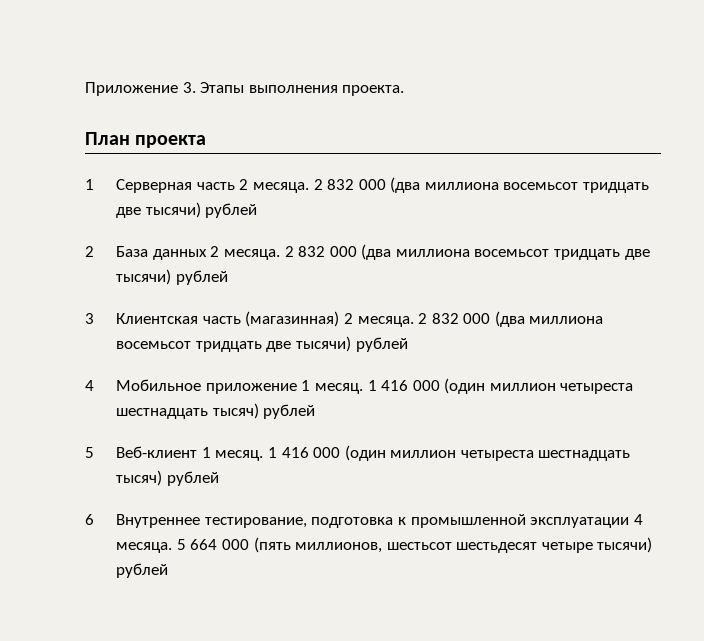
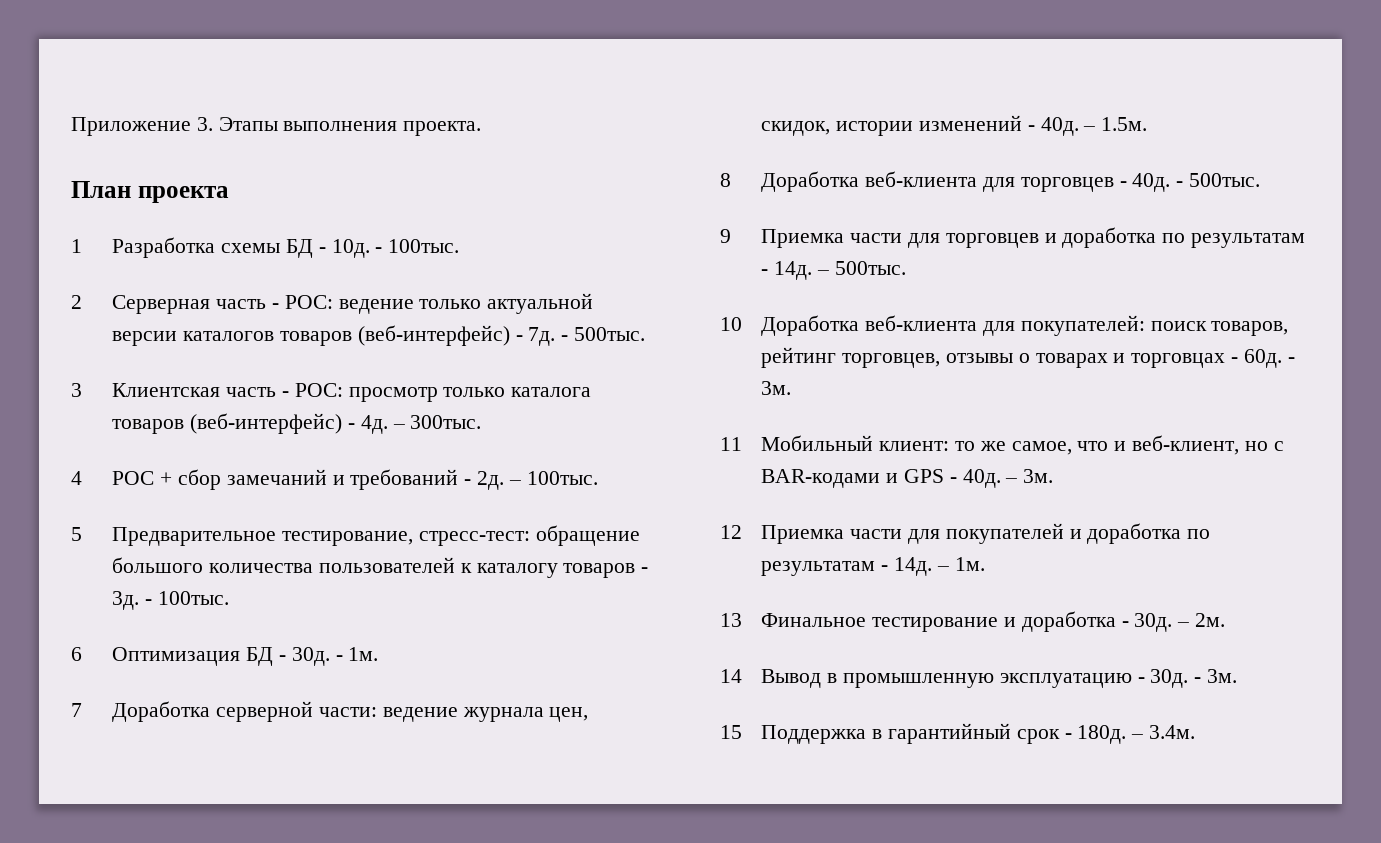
[116,177,650,193] [116,202,258,218] [85,244,650,260] [116,269,228,285] [85,311,604,327] [116,336,408,352] [85,378,634,394] [116,403,316,419] [85,445,631,461] [116,470,219,486] [85,514,643,528] [116,537,653,553] [116,563,169,578] Серверная часть 2 месяца. 2 832 000 (два миллиона восемьсот тридцать две тысячи) рублей // 2 База данных 2 месяца. 2 832 000 (два миллиона восемьсот тридцать две тысячи) рублей // 3 Клиентская часть (магазинная) 2 месяца. 2 832 000 (два миллиона восемьсот тридцать две тысячи) рублей // 4 Мобильное приложение 1 месяц. 1 416 000 (один миллион четыреста шестнадцать тысяч) рублей // 5 Веб-клиент 1 месяц. 1 416 000 (один миллион четыреста шестнадцать тысяч) рублей // 6 Внутреннее тестирование, подготовка к промышленной эксплуатации 4 месяца. 5 664 000 (пять миллионов, шестьсот шестьдесят четыре тысячи) рублей -> [112,237,460,258] [71,293,594,314] [112,325,646,346] [71,383,592,402] [112,413,482,434] [71,469,598,490] [71,525,640,546] [112,557,649,578] [112,591,230,610] [71,647,379,666] [71,701,589,722] [761,115,1148,136] [720,171,1261,192] [720,227,1306,248] [761,261,906,280] [720,315,1289,336] [761,347,1295,368] [761,381,792,395] [720,435,1284,455] [761,469,1054,488] [720,523,1211,544] [761,557,985,576] [720,611,1226,632] [720,669,1238,688] [720,723,1196,744] Разработка схемы БД - 10д. - 100тыс. // 2 Серверная часть - POC: ведение только актуальной версии каталогов товаров (веб-интерфейс) - 7д. - 500тыс. // 3 Клиентская часть - POC: просмотр только каталога товаров (веб-интерфейс) - 4д. – 300тыс. // 4 POC + сбор замечаний и требований - 2д. – 100тыс. // 5 Предварительное тестирование, стресс-тест: обращение большого количества пользователей к каталогу товаров - 3д. - 100тыс. // 6 Оптимизация БД - 30д. - 1м. // 7 Доработка серверной части: ведение журнала цен, скидок, истории изменений - 40д. – 1.5м. // 8 Доработка веб-клиента для торговцев - 40д. - 500тыс. // 9 Приемка части для торговцев и доработка по результатам - 14д. – 500тыс. // 10 Доработка веб-клиента для покупателей: поиск товаров, рейтинг торговцев, отзывы о товарах и торговцах - 60д. - 3м. // 11 Мобильный клиент: то же самое, что и веб-клиент, но с BAR-кодами и GPS - 40д. – 3м. // 12 Приемка части для покупателей и доработка по результатам - 14д. – 1м. // 13 Финальное тестирование и доработка - 30д. – 2м. // 14 Вывод в промышленную эксплуатацию - 30д. - 3м. // 15 Поддержка в гарантийный срок - 180д. – 3.4м.

